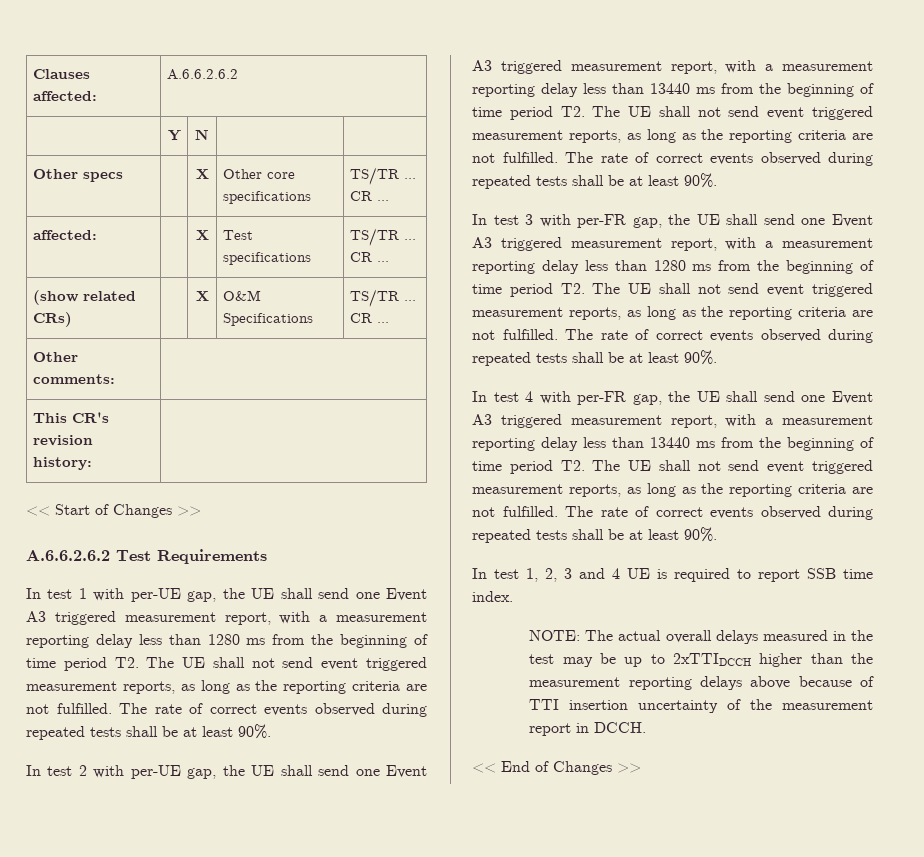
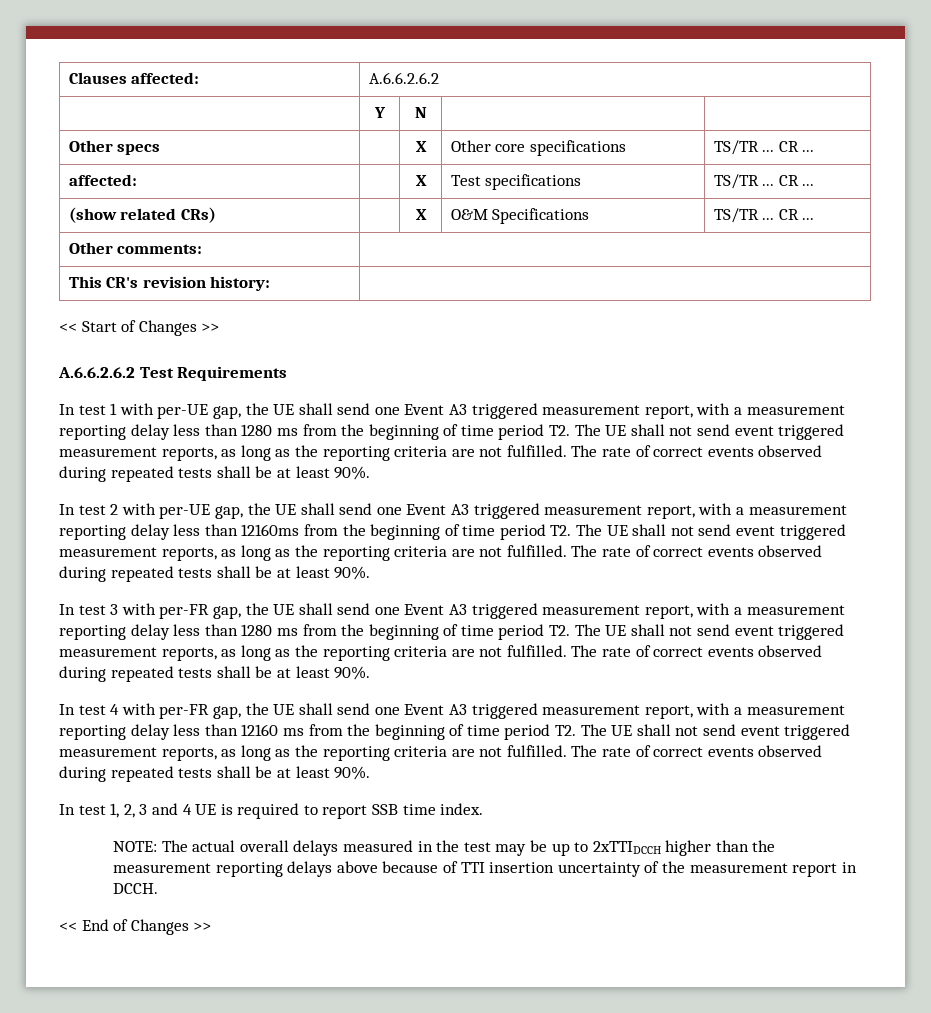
[650,83,715,94] 13440 ms -> [241,524,300,536] 12160ms
[650,437,690,448] 13440 -> [241,724,279,736] 12160

